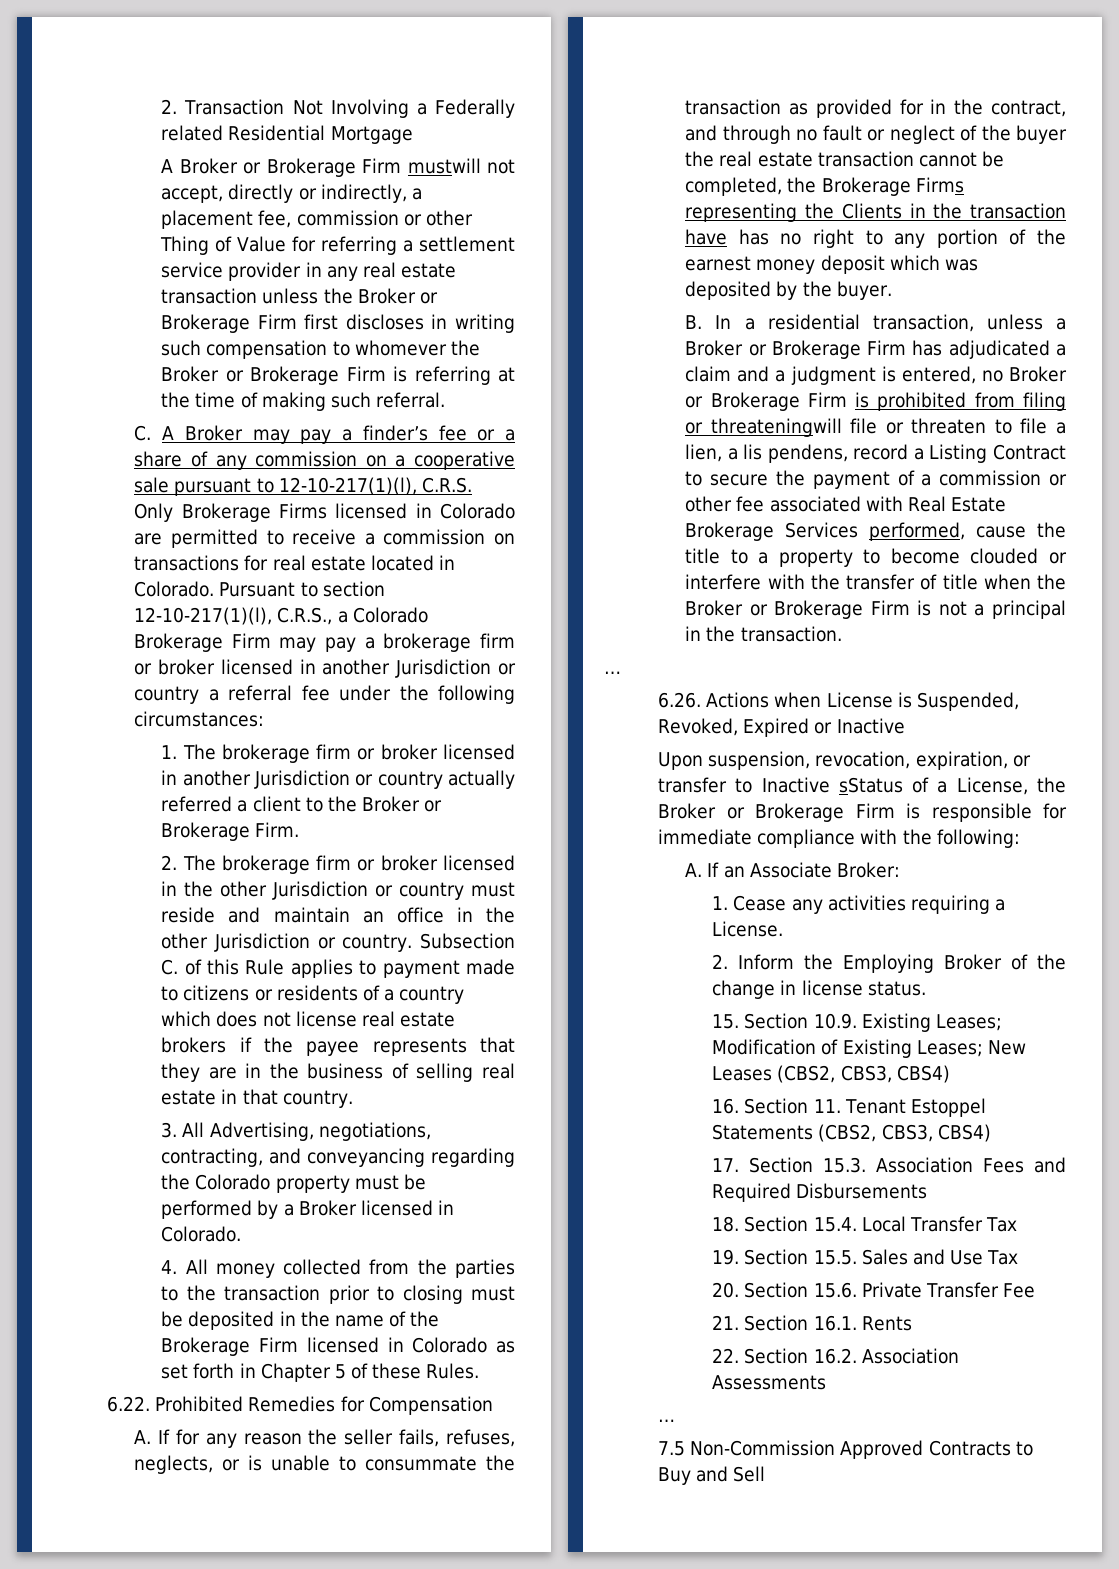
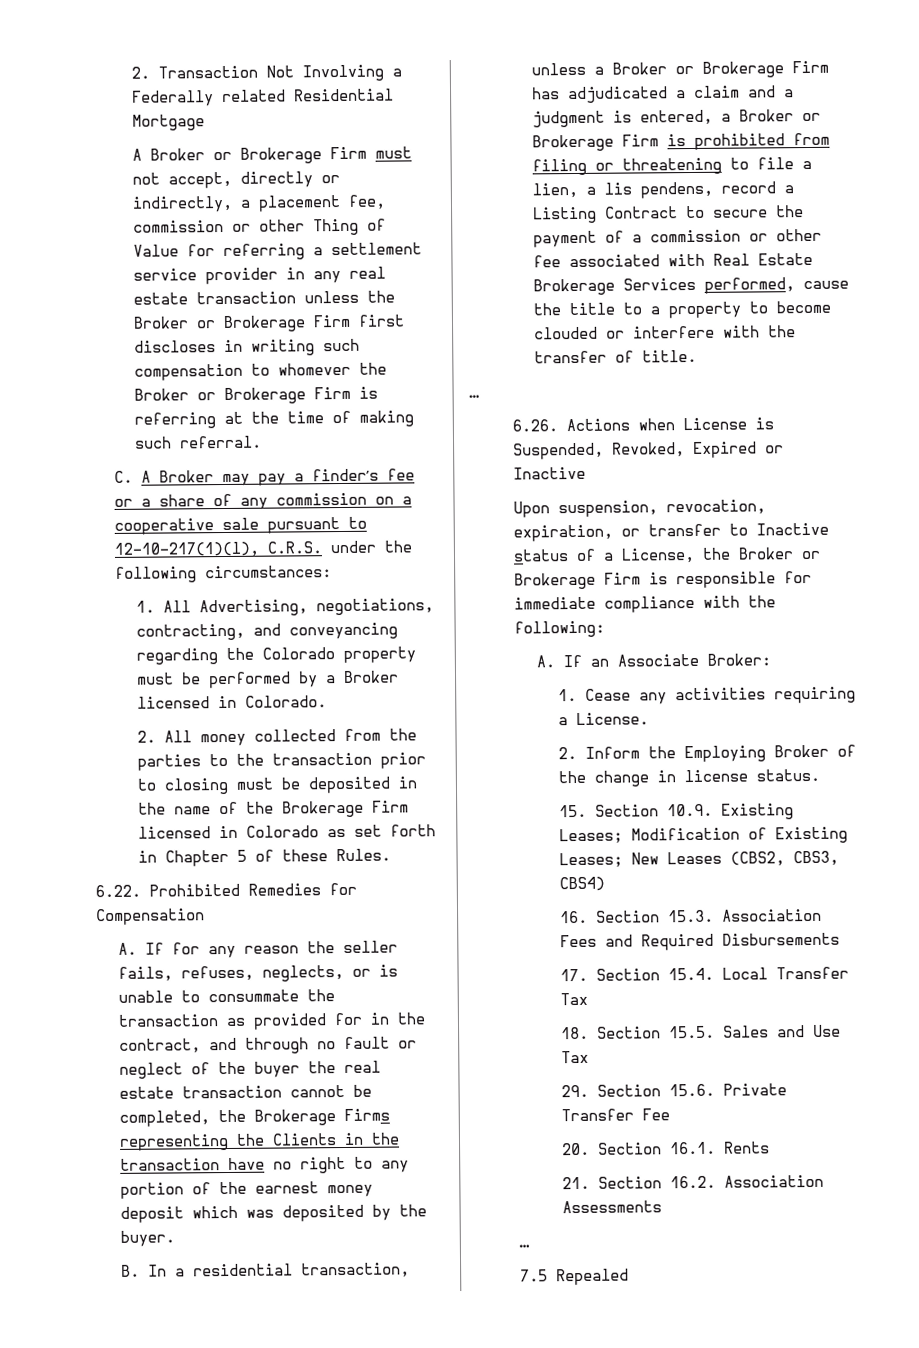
[407,158,481,174] mustwill -> [375,146,413,159] must
[134,503,515,522] [134,529,515,548] [134,555,455,571] [134,581,385,597] [134,607,428,625] [134,633,515,652] [134,659,516,678] [134,685,330,704] Only Brokerage Firms licensed in Colorado are permitted to receive a commission on transactions for real estate located in Colorado. Pursuant to section 12-10-217(1)(l), C.R.S., a Colorado Brokerage Firm may pay a brokerage firm or broker licensed in another Jurisdiction or country a referral fee -> (322, 547) none
[182,744,515,763] [161,770,516,789] [161,796,443,812] [161,822,300,841] [161,855,515,874] [161,881,515,900] [161,907,515,923] [161,933,515,952] [161,959,515,978] [161,985,465,1004] [161,1011,455,1027] [161,1037,515,1056] [161,1063,515,1082] [161,1089,353,1108] [161,1122,178,1138] The brokerage firm or broker licensed in another Jurisdiction or country actually referred a client to the Broker or Brokerage Firm. // 2. The brokerage firm or broker licensed in the other Jurisdiction or country must reside and maintain an office in the other Jurisdiction or country. Subsection C. of this Rule applies to payment made to citizens or residents of a country which does not license real estate brokers if the payee represents that they are in the business of selling real estate in that country. // 3. -> (156, 606) none
[161,1260,178,1274] 4. -> [137,730,157,743] 2.
[738,229,769,245] has -> (265, 1164) none
[981,370,1003,382] no -> [720,113,731,122] a
[710,418,987,437] threateningwill file or threaten -> [621,157,722,175] threatening
[942,574,1066,590] [685,600,1066,619] [685,626,842,642] title when the Broker or Brokerage Firm is not a principal in the transaction. -> [641,349,697,363] title.
[838,777,903,793] sStatus -> [513,549,570,562] status
[813,1098,986,1117] [712,1124,991,1142] [712,1157,814,1173] 11. Tenant Estoppel Statements (CBS2, CBS3, CBS4) // 17. Section -> (661, 916) none
[712,1216,740,1232] 18. -> [560,968,589,982] 17.
[712,1249,740,1265] 19. -> [561,1026,590,1040] 18.
[712,1282,740,1298] 20. -> [561,1084,590,1098] 29.
[712,1315,740,1330] 21. -> [562,1142,591,1156] 20.
[712,1348,740,1363] 22. -> [562,1176,591,1190] 21.
[690,1440,1033,1459] [658,1466,766,1485] Non-Commission Approved Contracts to Buy and Sell -> [556,1268,630,1286] Repealed

